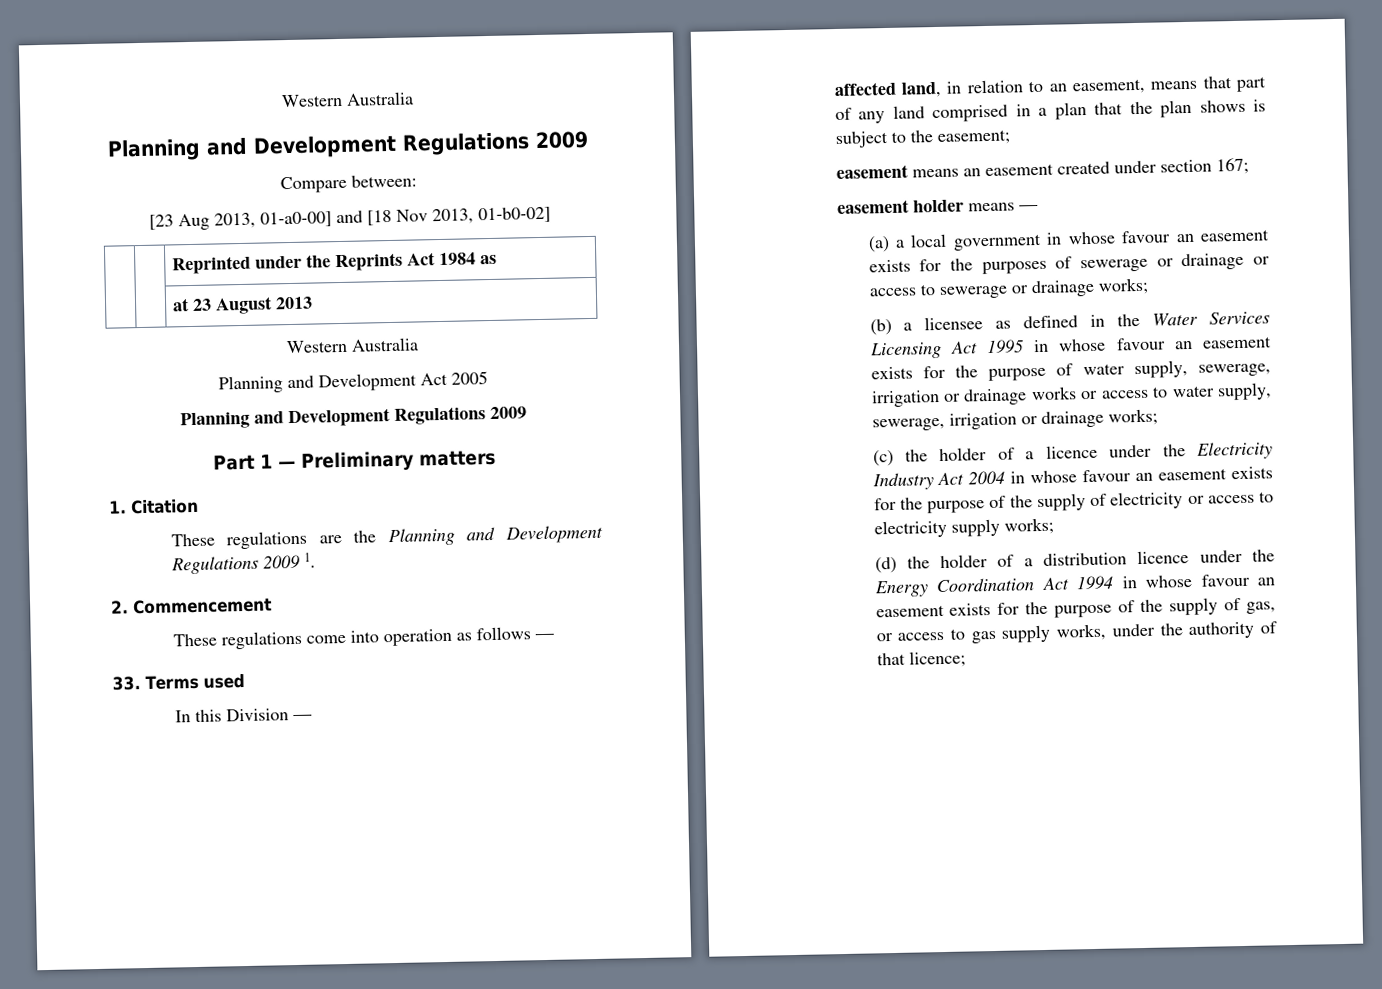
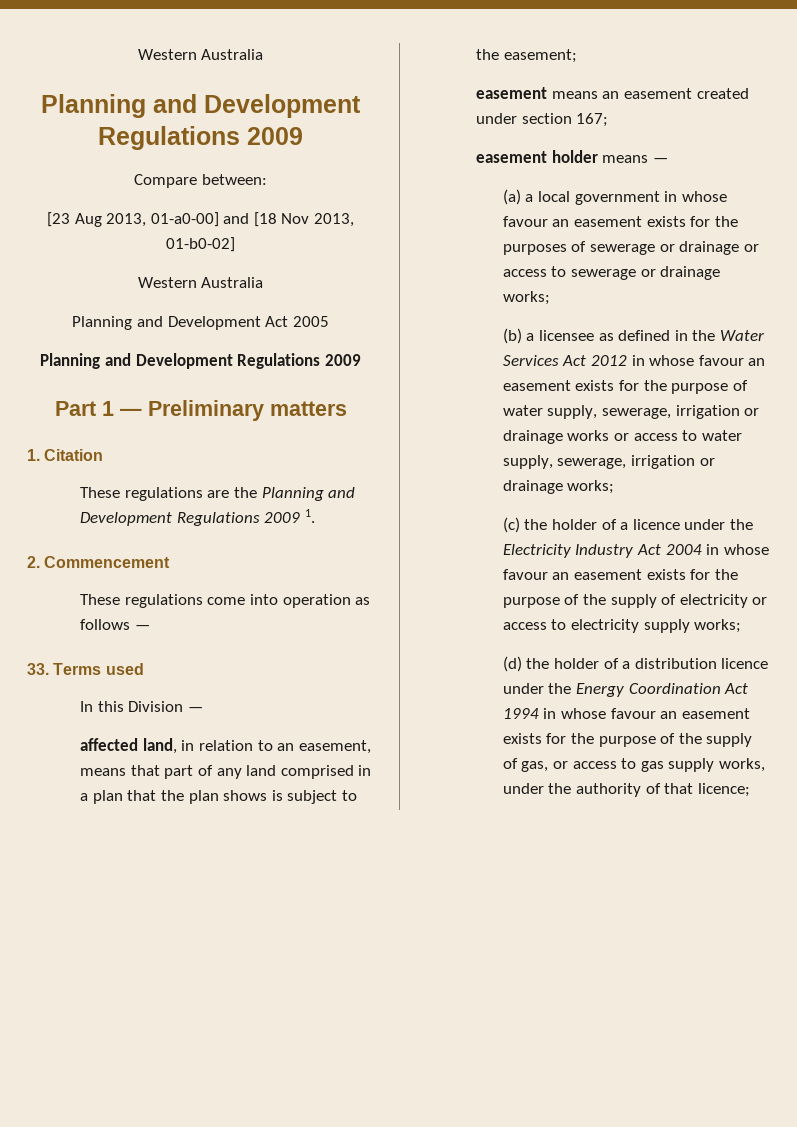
[171,252,497,275] [171,296,313,315] // | | Reprinted under the Reprints Act 1984 as // | | at 23 August 2013 -> (235, 244) none
[869,339,1024,360] Licensing Act 1995 -> [562,355,628,366] Act 2012

